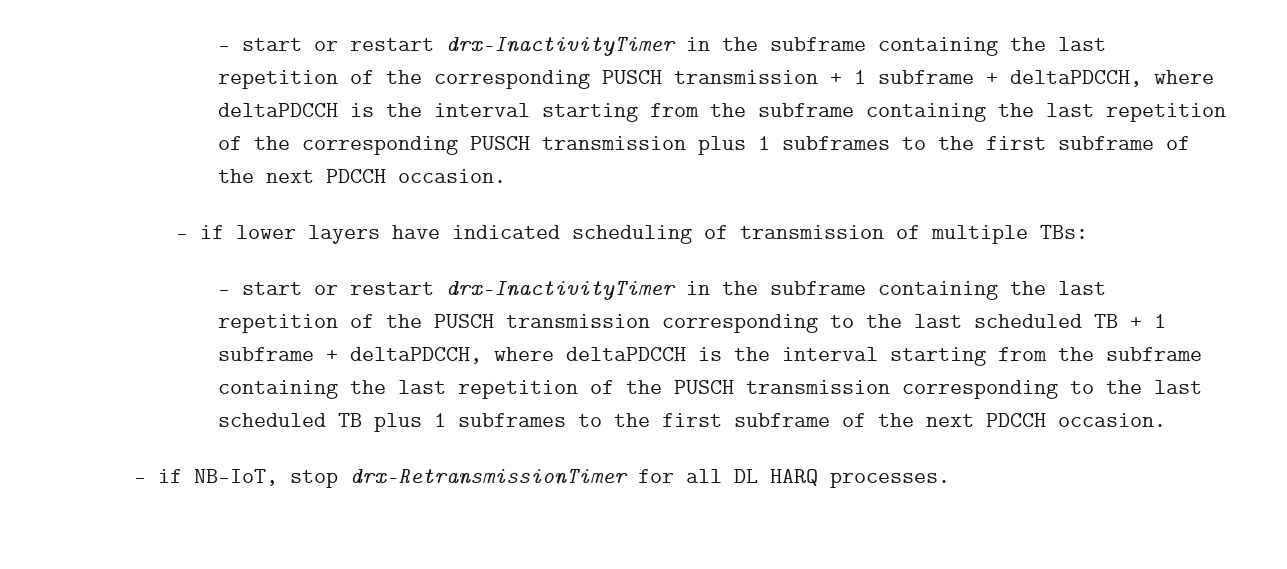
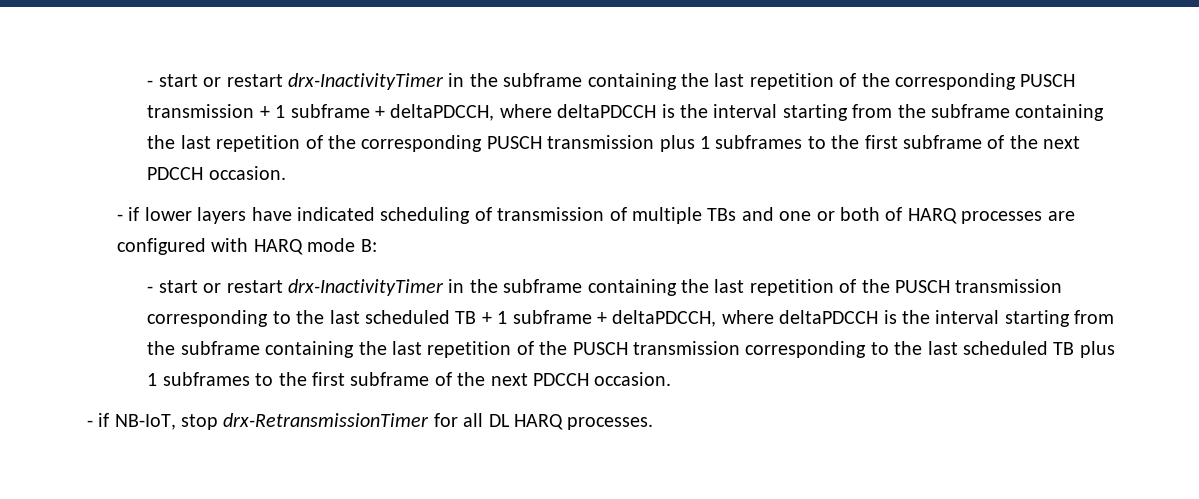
[1039,225,1088,239] TBs: -> [707,207,1075,224] [117,238,377,255] TBs and one or both of HARQ processes are configured with HARQ mode B:

